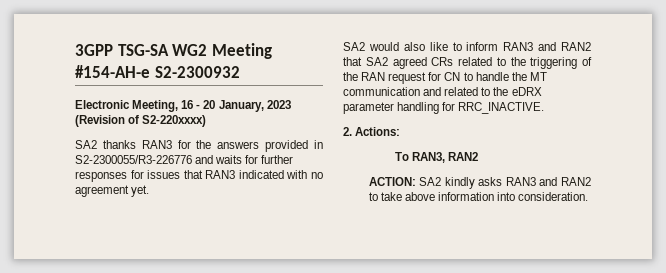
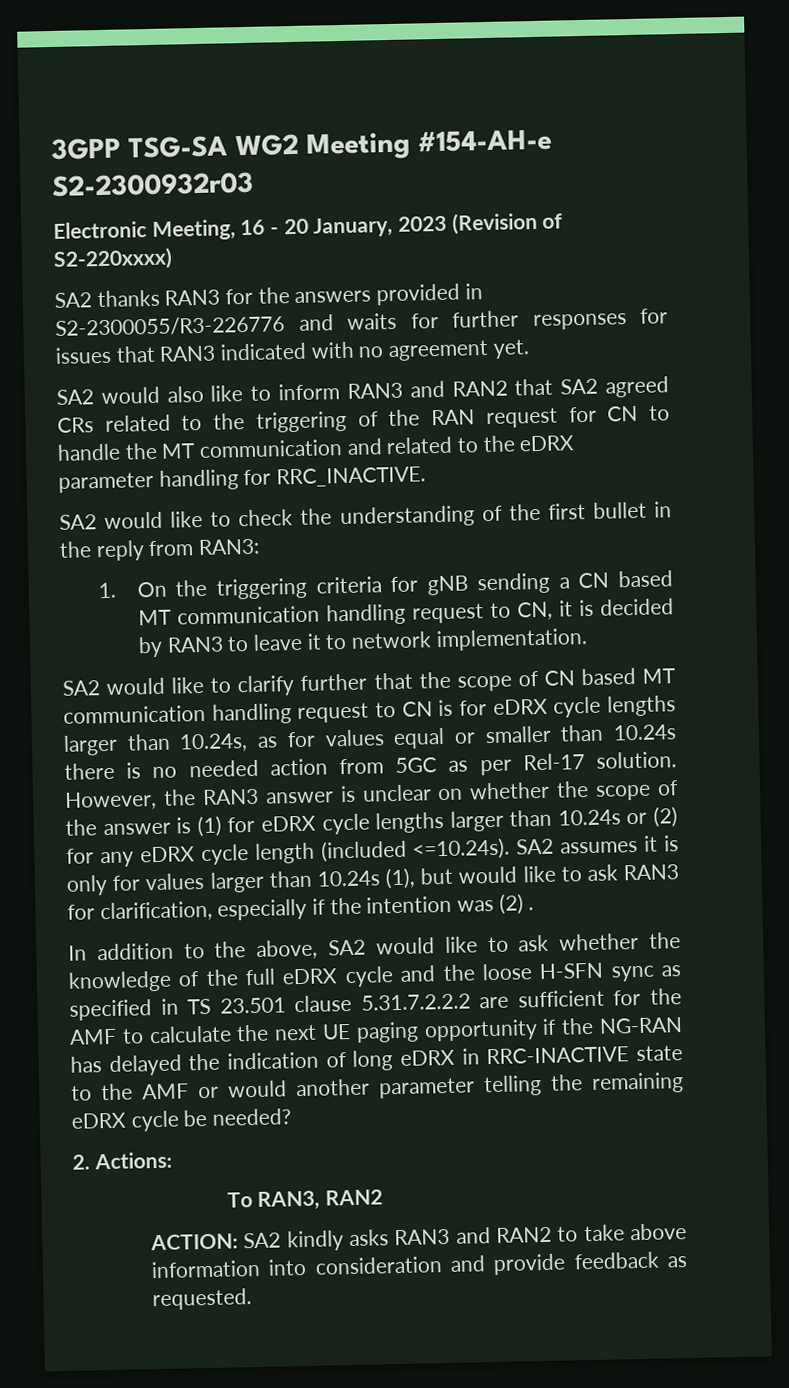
[154,66,240,78] S2-2300932 -> [52,171,254,197] S2-2300932r03
(545, 108) none -> [59,501,672,530] [59,538,261,562] [98,570,673,600] [137,598,674,626] [137,627,588,658] [62,667,676,697] [63,695,677,725] [63,724,676,756] [64,751,677,780] [64,780,679,811] [65,806,678,838] [66,835,679,868] [66,864,679,896] [67,893,535,923] [68,932,681,961] [68,962,682,993] [69,988,682,1021] [69,1017,683,1045] [70,1045,683,1077] [71,1072,684,1101] [71,1108,292,1132] // SA2 would like to check the understanding of the first bullet in the reply from RAN3: // 1. On the triggering criteria for gNB sending a CN based MT communication handling request to CN, it is decided by RAN3 to leave it to network implementation. // SA2 would like to clarify further that the scope of CN based MT communication handling request to CN is for eDRX cycle lengths larger than 10.24s, as for values equal or smaller than 10.24s there is no needed action from 5GC as per Rel-17 solution. However, the RAN3 answer is unclear on whether the scope of the answer is (1) for eDRX cycle lengths larger than 10.24s or (2) for any eDRX cycle length (included <=10.24s). SA2 assumes it is only for values larger than 10.24s (1), but would like to ask RAN3 for clarification, especially if the intention was (2) . // In addition to the above, SA2 would like to ask whether the knowledge of the full eDRX cycle and the loose H-SFN sync as specified in TS 23.501 clause 5.31.7.2.2.2 are sufficient for the AMF to calculate the next UE paging opportunity if the NG-RAN has delayed the indication of long eDRX in RRC-INACTIVE state to the AMF or would another parameter telling the remaining eDRX cycle be needed?
[518,192,589,201] consideration. -> [314,1251,687,1276] [151,1288,252,1311] consideration and provide feedback as requested.

